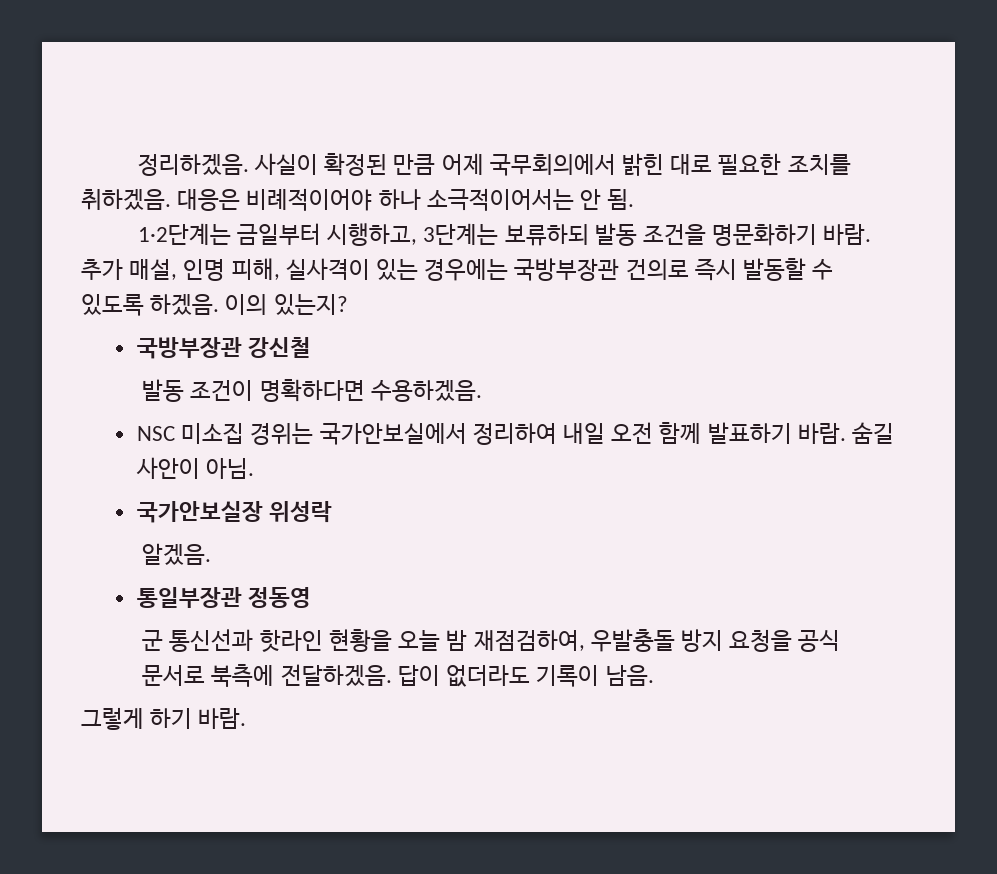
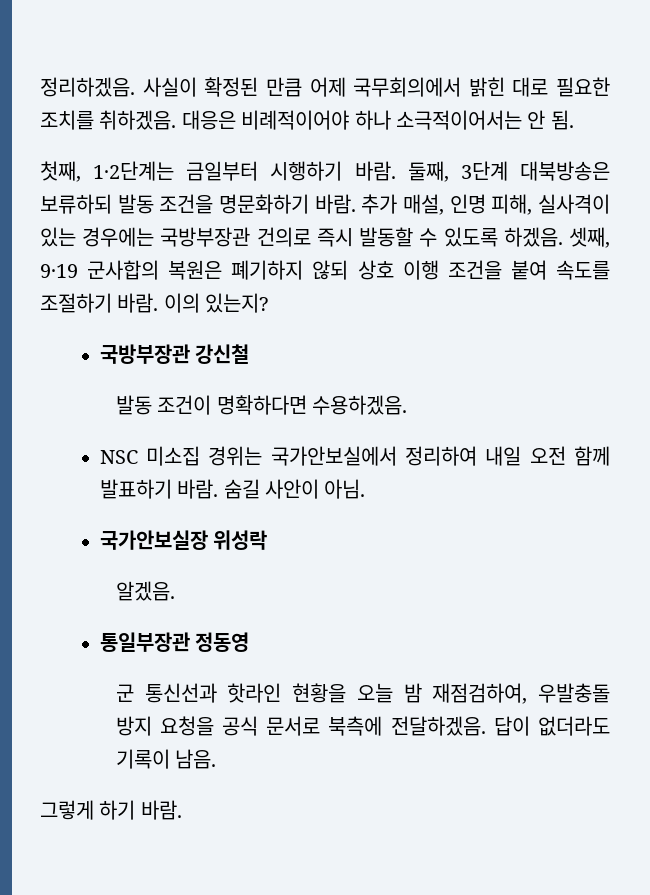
(635, 199) none -> [40,161,81,182] 첫째,
[327,223,499,246] 시행하고, 3단계는 -> [270,161,610,182] 시행하기 바람. 둘째, 3단계 대북방송은
(220, 304) none -> [569,227,610,248] [40,260,610,280] [40,293,159,313] 셋째, 9·19 군사합의 복원은 폐기하지 않되 상호 이행 조건을 붙여 속도를 조절하기 바람.

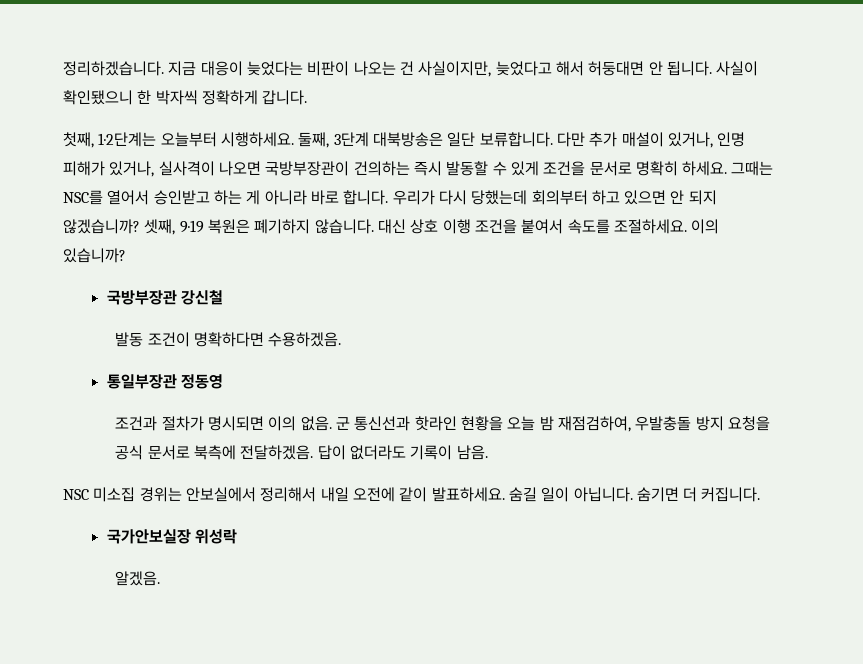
[40,77,610,97] [40,110,574,130] [40,161,610,182] [40,194,611,215] [40,227,563,247] 정리하겠음. 사실이 확정된 만큼 어제 국무회의에서 밝힌 대로 필요한 조치를 취하겠음. 대응은 비례적이어야 하나 소극적이어서는 안 됨. // 첫째, 1·2단계는 금일부터 시행하기 바람. 둘째, 3단계 대북방송은 보류하되 발동 조건을 명문화하기 바람. 추가 매설, 인명 피해, 실사격이 있는 경우에는 국방부장관 건의로 즉시 발동할 수 있도록 하겠음. -> [63,61,759,77] [63,90,308,105] [63,132,746,148] [63,161,774,177] [63,190,717,205] [63,219,140,234] 정리하겠습니다. 지금 대응이 늦었다는 비판이 나오는 건 사실이지만, 늦었다고 해서 허둥대면 안 됩니다. 사실이 확인됐으니 한 박자씩 정확하게 갑니다. // 첫째, 1·2단계는 오늘부터 시행하세요. 둘째, 3단계 대북방송은 일단 보류합니다. 다만 추가 매설이 있거나, 인명 피해가 있거나, 실사격이 나오면 국방부장관이 건의하는 즉시 발동할 수 있게 조건을 문서로 명확히 하세요. 그때는 NSC를 열어서 승인받고 하는 게 아니라 바로 합니다. 우리가 다시 당했는데 회의부터 하고 있으면 안 되지 않겠습니까?
[87,260,160,280] 군사합의 -> (204, 226) none
[312,260,349,280] 않되 -> [314,219,406,234] 않습니다. 대신
[510,260,610,280] [40,293,269,313] 붙여 속도를 조절하기 바람. 이의 있는지? -> [521,219,720,234] [63,248,126,263] 붙여서 속도를 조절하세요. 이의 있습니까?
[99,446,610,466] [99,479,366,499] [99,530,268,550] [115,581,175,601] [99,632,250,652] NSC 미소집 경위는 국가안보실에서 정리하여 내일 오전 함께 발표하기 바람. 숨길 사안이 아님. // 국가안보실장 위성락 // 알겠음. // 통일부장관 정동영 // -> [106,374,224,389] [115,416,332,431] 통일부장관 정동영 // 조건과 절차가 명시되면 이의 없음.
[40,800,182,820] 그렇게 하기 바람. -> [63,487,761,502] [106,529,238,544] [115,571,161,586] NSC 미소집 경위는 안보실에서 정리해서 내일 오전에 같이 발표하세요. 숨길 일이 아닙니다. 숨기면 더 커집니다. // 국가안보실장 위성락 // 알겠음.

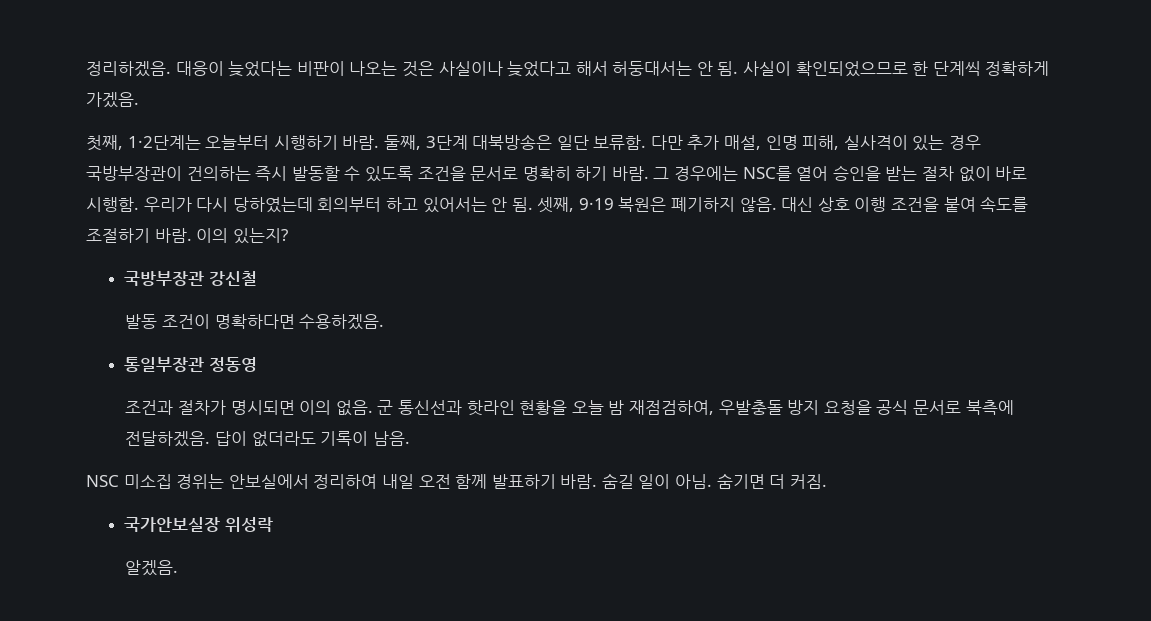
[63,61,197,76] 정리하겠습니다. 지금 -> [86,61,171,77] 정리하겠음.
[399,61,759,77] [63,90,308,105] 건 사실이지만, 늦었다고 해서 허둥대면 안 됩니다. 사실이 확인됐으니 한 박자씩 정확하게 갑니다. -> [401,61,1050,77] [86,92,139,108] 것은 사실이나 늦었다고 해서 허둥대서는 안 됨. 사실이 확인되었으므로 한 단계씩 정확하게 가겠음.
[220,132,294,147] 시행하세요. -> [273,135,380,150] 시행하기 바람.
[479,132,553,147] 보류합니다. -> [593,135,647,150] 보류함.
[621,132,746,148] [63,161,261,177] 매설이 있거나, 인명 피해가 있거나, 실사격이 나오면 -> [724,135,982,151] 매설, 인명 피해, 실사격이 있는 경우
[510,161,539,176] 있게 -> [364,166,413,182] 있도록
[682,161,774,176] [63,190,389,205] 하세요. 그때는 NSC를 열어서 승인받고 하는 게 아니라 바로 합니다. -> [575,165,1028,182] [86,197,139,212] 하기 바람. 그 경우에는 NSC를 열어 승인을 받는 절차 없이 바로 시행함.
[471,190,528,205] 당했는데 -> [232,197,313,213] 당하였는데
[624,190,717,205] [63,219,140,234] 있으면 안 되지 않겠습니까? -> [422,197,533,213] 있어서는 안 됨.
[314,219,374,234] 않습니다. -> [739,197,777,212] 않음.
[521,219,720,234] [63,248,126,263] 붙여서 속도를 조절하세요. 이의 있습니까? -> [943,196,1029,212] [86,228,288,244] 붙여 속도를 조절하기 바람. 이의 있는지?
[260,487,505,502] 정리해서 내일 오전에 같이 발표하세요. -> [313,474,598,489] 정리하여 내일 오전 함께 발표하기 바람.
[573,487,633,502] 아닙니다. -> [675,474,713,489] 아님.
[701,487,761,502] 커집니다. -> [789,474,827,489] 커짐.

